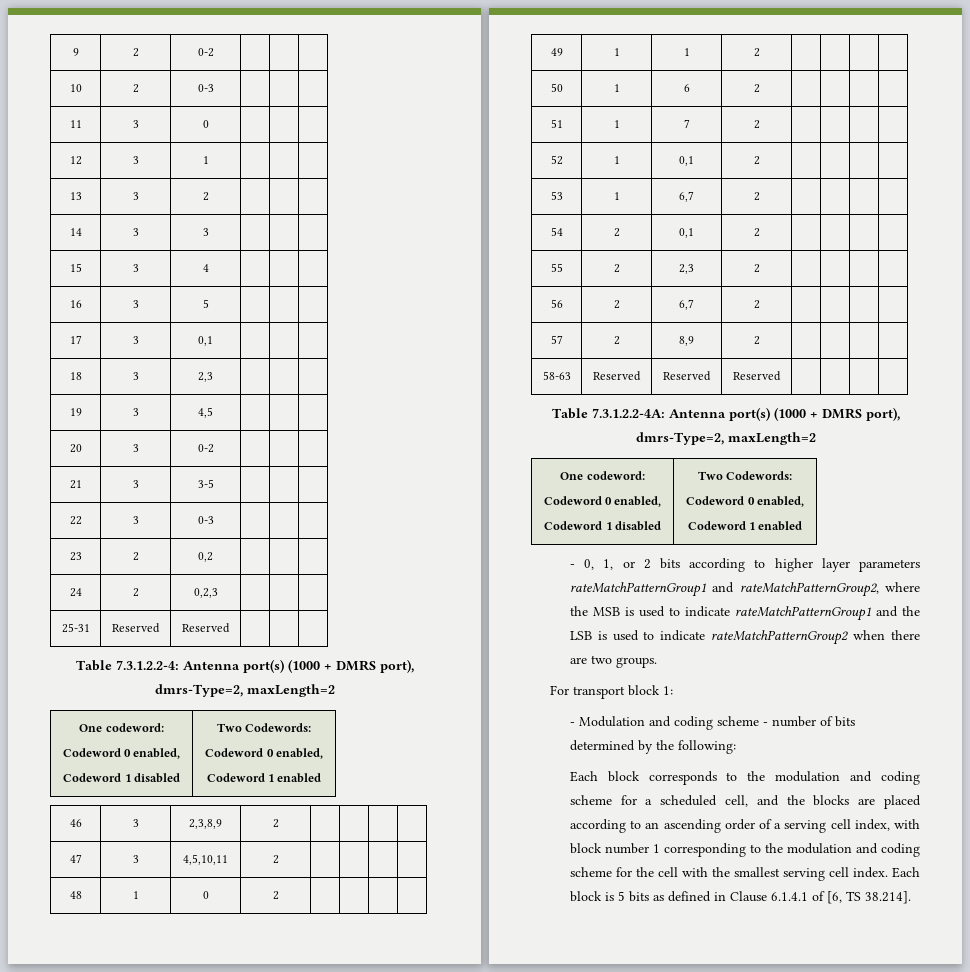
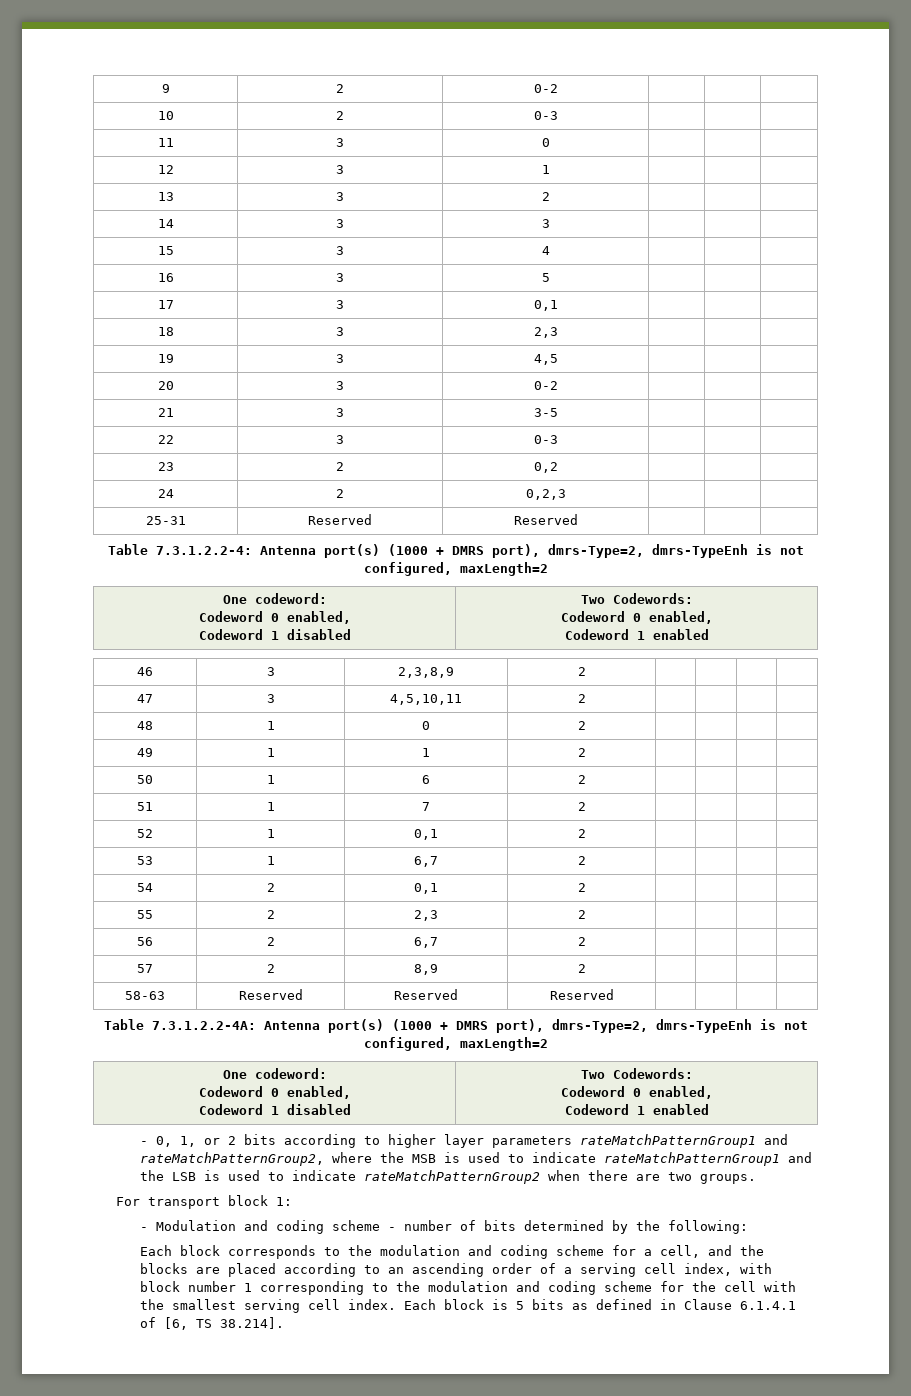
(243, 690) none -> [651,544,804,558] [363,562,452,576] dmrs-TypeEnh is not configured,
(724, 438) none -> [655,1019,808,1033] [363,1037,452,1051] dmrs-TypeEnh is not configured,
[660,795,718,806] scheduled -> (652, 1252) none

